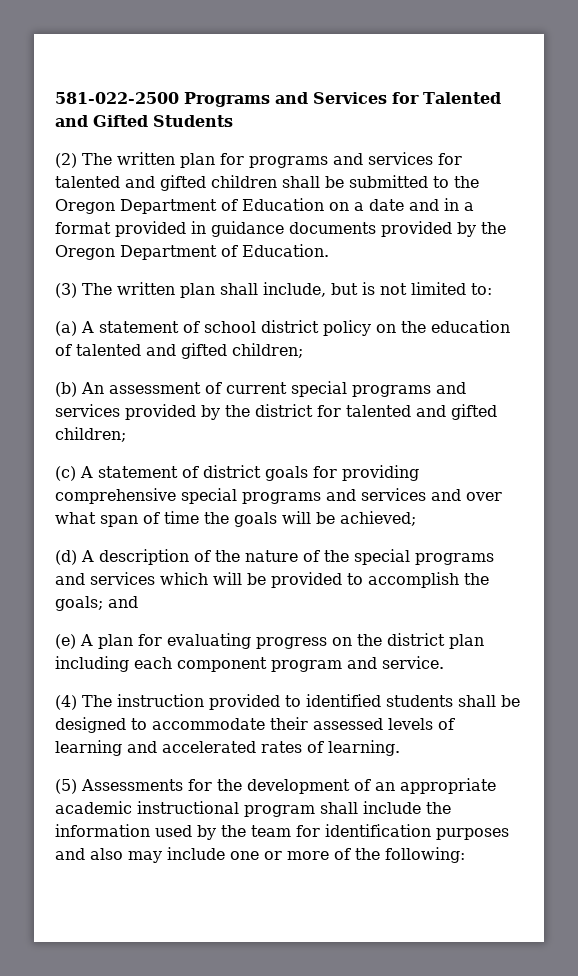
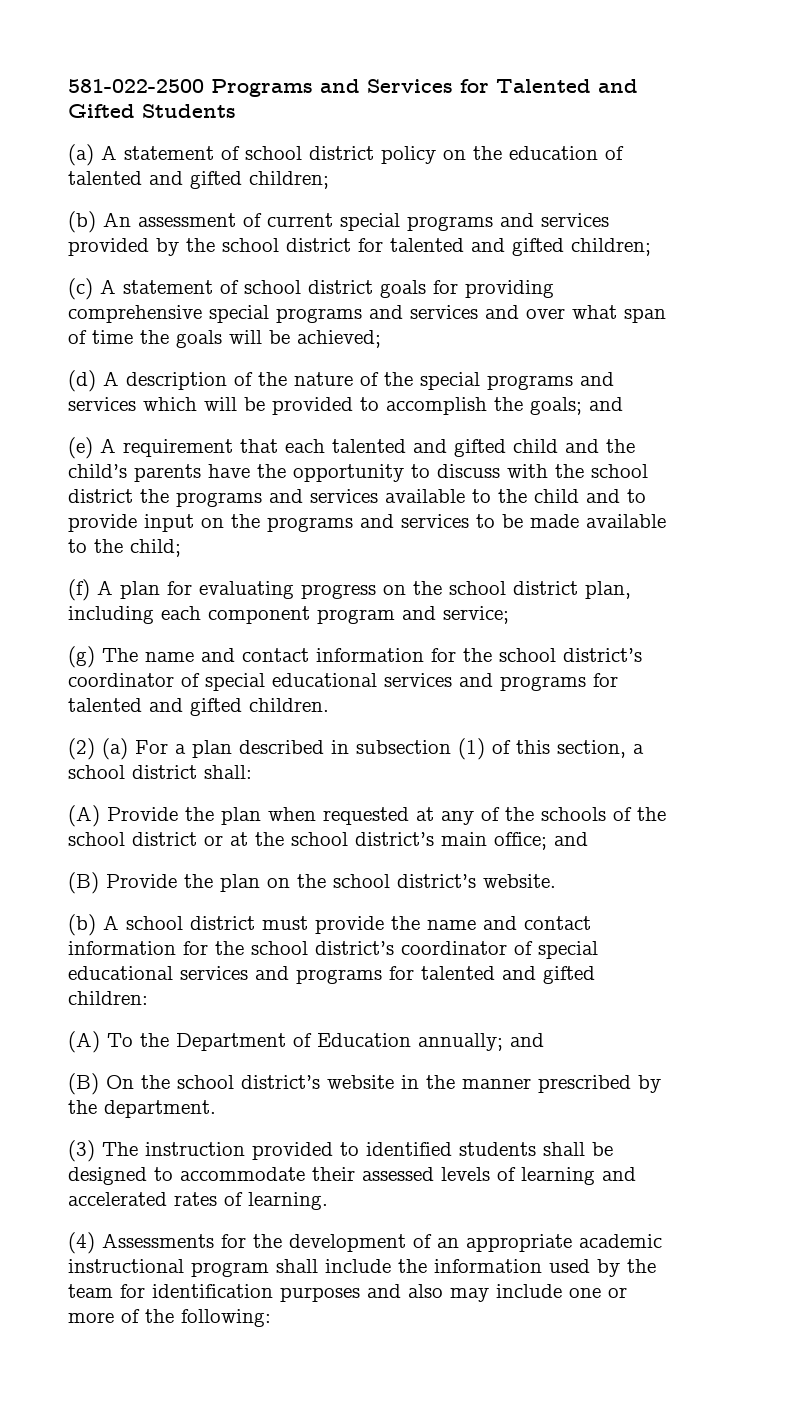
[55,152,462,168] [55,175,479,191] [55,198,474,214] [55,221,506,237] [55,244,329,260] [55,282,492,298] // (2) The written plan for programs and services for talented and gifted children shall be submitted to the Oregon Department of Education on a date and in a format provided in guidance documents provided by the Oregon Department of Education. // (3) The written plan shall include, but is not limited to: -> (236, 111) none
(250, 411) none -> [222,238,279,252] school
(199, 472) none -> [244,280,301,294] school
(93, 640) none -> [123,439,635,457] [68,464,648,482] [68,489,646,507] [68,514,666,532] [68,539,181,557] [68,579,113,601] requirement that each talented and gifted child and the child’s parents have the opportunity to discuss with the school district the programs and services available to the child and to provide input on the programs and services to be made available to the child; // (f) A
[387,633,484,649] district plan -> [449,581,631,599] school district plan,
[382,656,444,669] [55,695,77,710] service. // (4) -> [443,606,509,624] [68,646,642,668] [68,673,618,691] [68,698,329,716] [68,738,644,760] [68,765,252,779] [68,805,666,827] [68,832,588,850] [68,872,556,894] [68,914,591,936] [68,941,598,959] [68,966,595,984] [68,991,148,1005] [68,1031,544,1053] [68,1073,661,1095] [68,1100,216,1118] [68,1140,95,1162] service; // (g) The name and contact information for the school district’s coordinator of special educational services and programs for talented and gifted children. // (2) (a) For a plan described in subsection (1) of this section, a school district shall: // (A) Provide the plan when requested at any of the schools of the school district or at the school district’s main office; and // (B) Provide the plan on the school district’s website. // (b) A school district must provide the name and contact information for the school district’s coordinator of special educational services and programs for talented and gifted children: // (A) To the Department of Education annually; and // (B) On the school district’s website in the manner prescribed by the department. // (3)
[55,779,77,794] (5) -> [68,1232,95,1254] (4)

